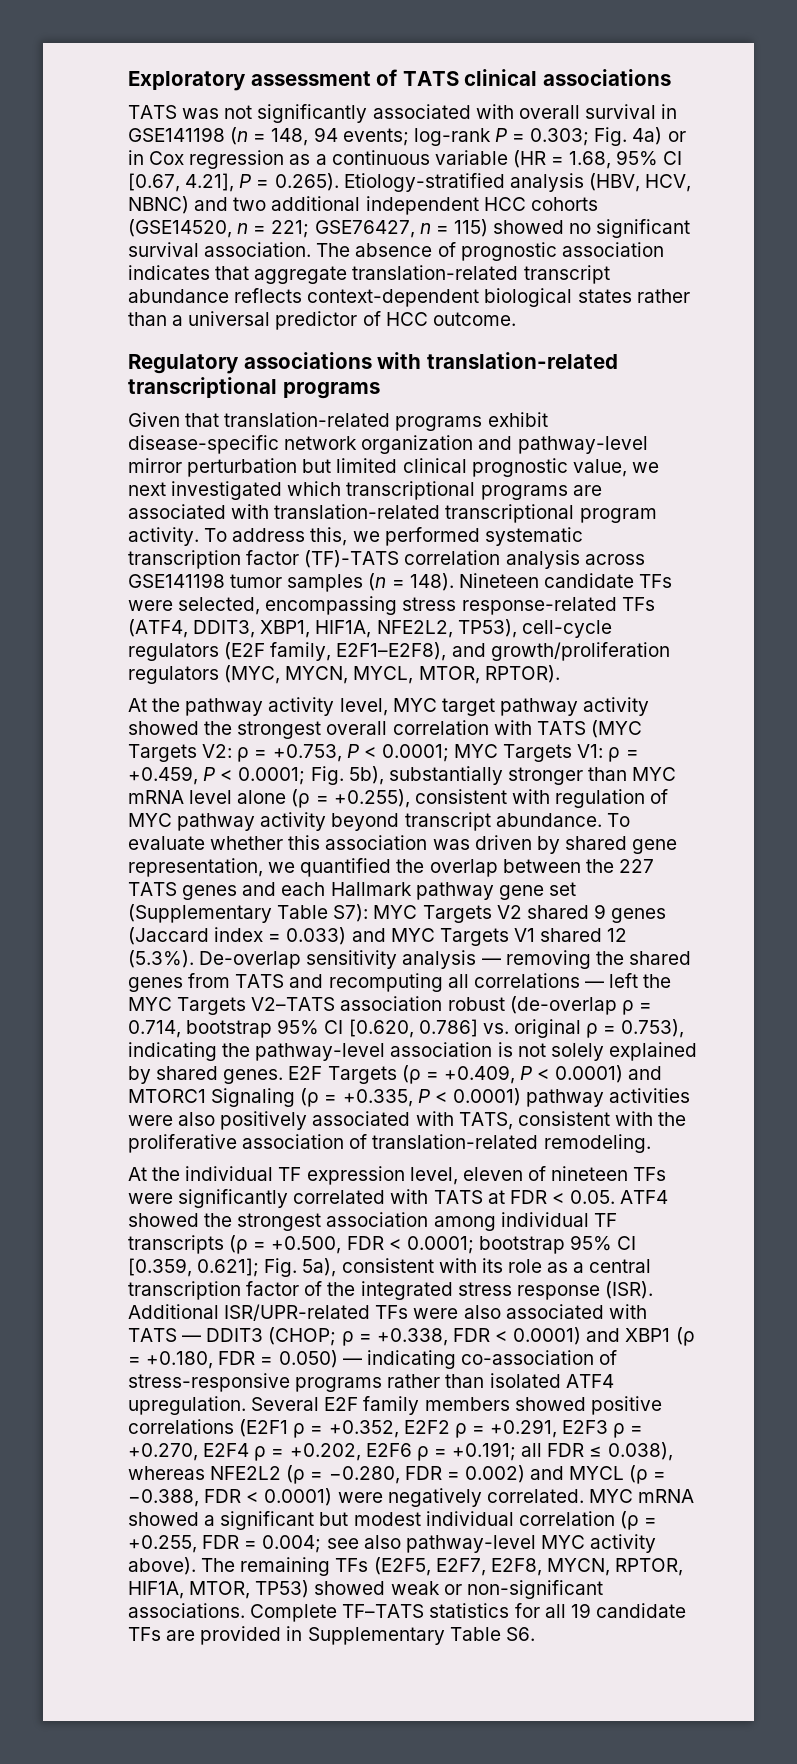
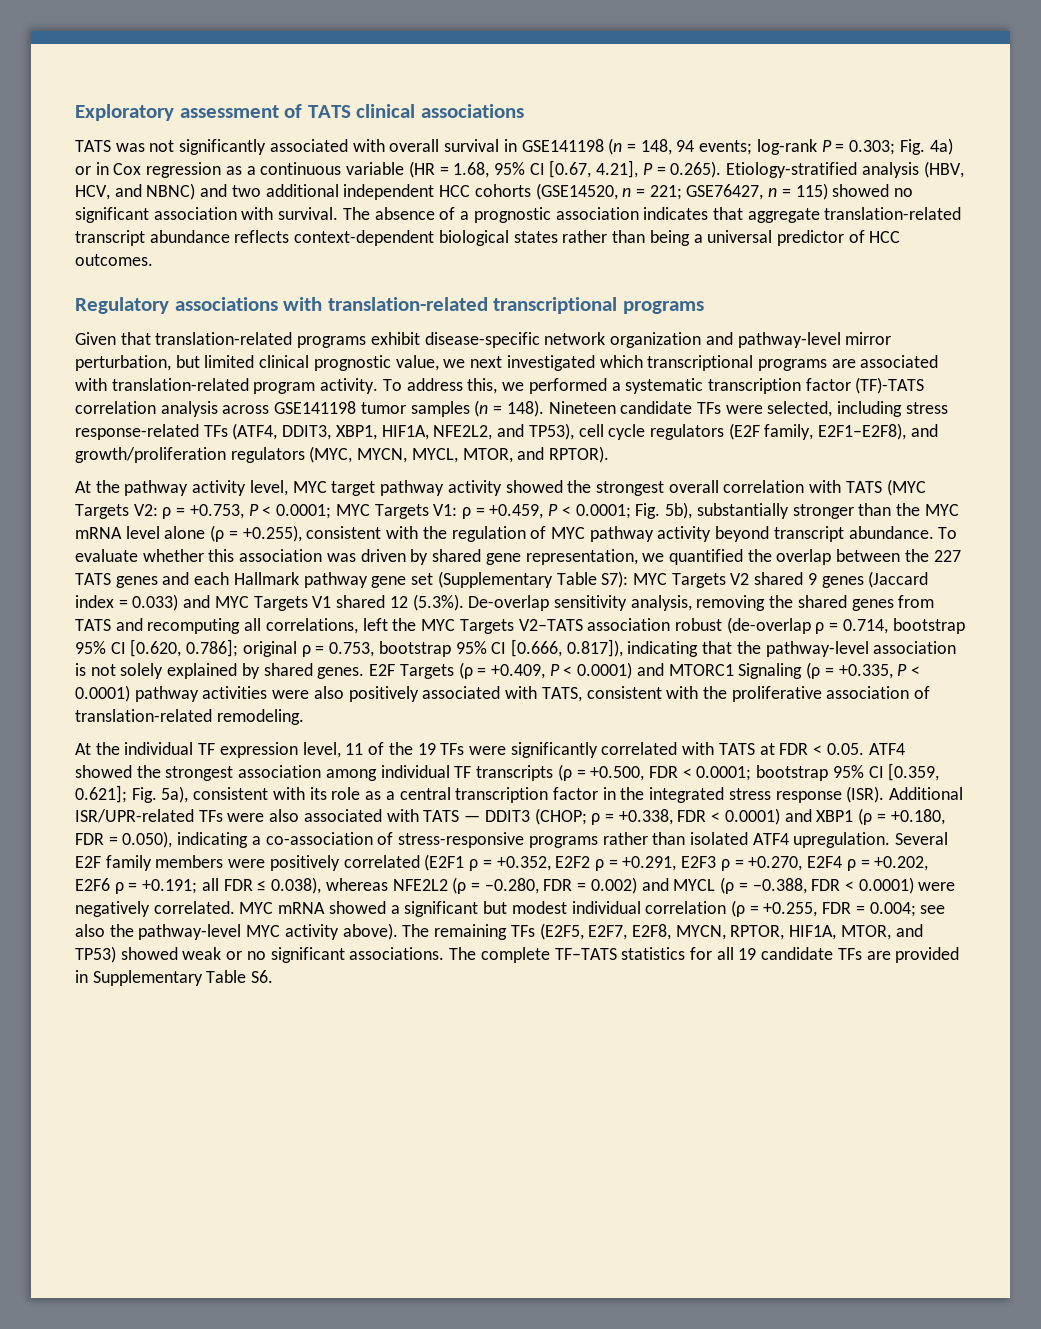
(692, 183) none -> [114,184,142,197] and
[128,242,312,257] survival association. -> [153,207,339,220] association with survival.
(456, 249) none -> [460,211,470,220] a
(167, 319) none -> [649,230,690,246] being
[432,312,516,326] outcome. -> [75,254,153,266] outcomes.
[187,458,298,477] perturbation -> [75,355,171,371] perturbation,
[445,504,575,523] transcriptional -> (249, 384) none
(480, 536) none -> [611,382,621,391] a
[265,596,398,615] encompassing -> [837,401,903,417] including
[457,619,612,638] TP53), cell-cycle -> [497,423,646,440] and TP53), cell cycle
(480, 675) none -> [517,447,545,460] and
(628, 774) none -> [895,503,920,516] the
(550, 796) none -> [422,526,447,539] the
[402,950,501,969] analysis — -> [630,595,692,611] analysis,
[473,973,604,988] correlations — -> [265,618,358,634] correlations,
[418,1019,509,1037] 0.786] vs. -> [186,639,239,657] 0.786];
[621,1019,685,1038] [128,1042,217,1061] 0.753), indicating -> [329,639,733,657] 0.753, bootstrap 95% CI [0.666, 0.817]), indicating that
[462,1166,629,1181] eleven of nineteen -> [345,742,436,755] 11 of the 19
[304,1281,323,1296] of -> [602,787,616,800] in
[278,1350,456,1369] 0.050) — indicating -> [122,831,261,848] 0.050), indicating a
[514,1396,662,1415] [128,1419,234,1434] showed positive correlations -> [228,855,420,871] were positively correlated
(401, 1542) none -> [109,924,134,937] the
(251, 1590) none -> [895,924,923,937] and
[466,1580,603,1599] [128,1603,338,1622] non-significant associations. Complete -> [246,947,550,963] no significant associations. The complete

